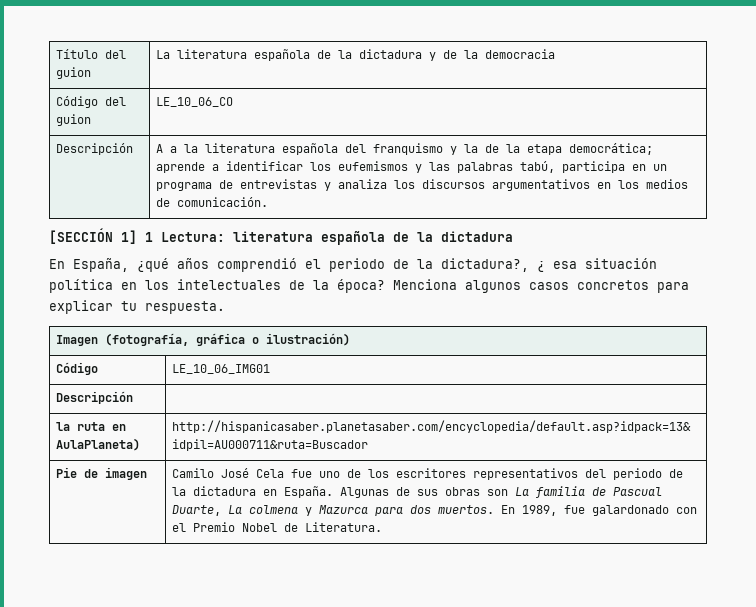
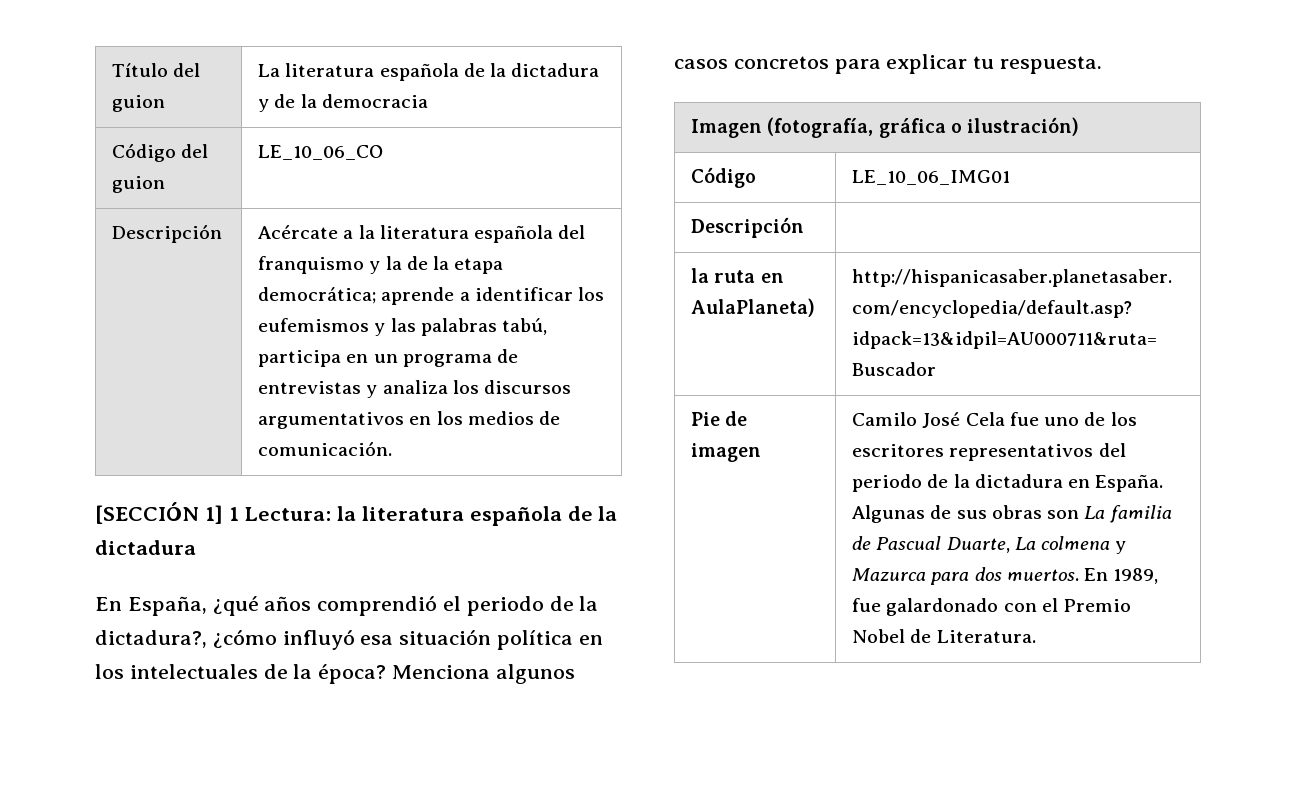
[156,144,164,153] A -> [257,225,338,239] Acércate
(225, 237) none -> [337,506,357,521] la
[537,261,545,272] ¿ -> [212,629,355,650] ¿cómo influyó

